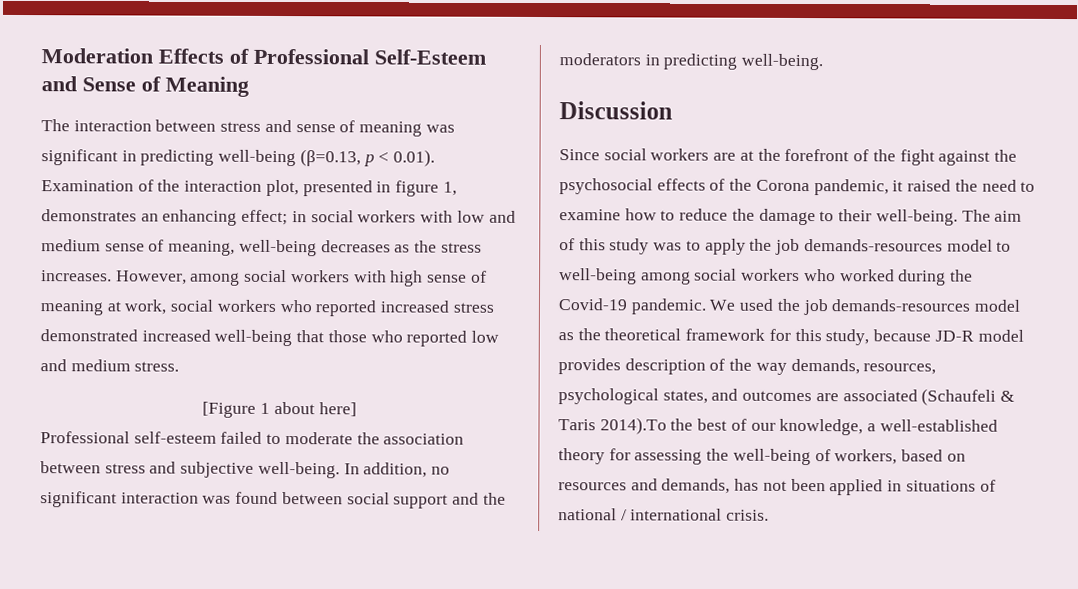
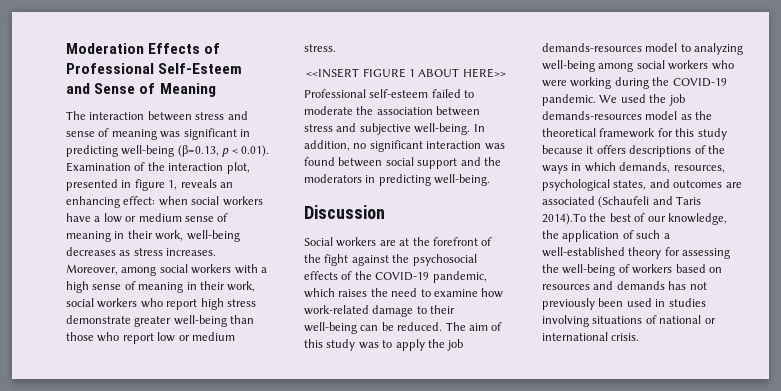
[41,209,137,222] demonstrates -> [180,179,217,188] reveals
[241,209,516,226] [41,239,236,256] effect; in social workers with low and medium sense of meaning, -> [123,196,263,206] [66,213,229,223] [66,230,184,242] effect: when social workers have a low or medium sense of meaning in their work,
[414,240,438,253] the -> (131, 253) none
[115,270,187,285] However, -> [66,264,118,275] Moreover,
(387, 276) none -> [260,267,267,273] a
[106,301,121,312] at -> [186,281,225,290] in their
[315,300,494,317] [40,329,500,347] [40,359,180,372] [202,401,357,418] reported increased stress demonstrated increased well-being that those who reported low and medium stress. // [Figure 1 about here] -> [166,298,256,310] [66,315,255,327] [66,332,235,344] [304,44,336,52] [306,68,506,78] report high stress demonstrate greater well-being than those who report low or medium stress. // <<INSERT FIGURE 1 ABOUT HERE>>
[559,148,647,161] Since social -> [304,237,333,246] Social
[755,179,952,196] Corona pandemic, it raised -> [375,271,487,283] [304,288,368,298] COVID-19 pandemic, which raises
[660,208,958,226] to reduce the damage to their well-being. -> [304,305,456,317] [304,322,443,334] work-related damage to their well-being can be reduced.
(1012, 246) none -> [694,43,744,55] analyzing
[839,269,895,282] worked -> [542,77,612,89] were working
[558,298,627,311] Covid-19 -> [672,78,727,87] COVID-19
[825,329,1024,346] [558,358,787,375] study, because JD-R model provides description of the way -> [697,128,727,140] [542,145,725,157] [542,162,616,174] study because it offers descriptions of the ways in which
[1000,390,1016,402] & -> [652,196,673,205] and
(864, 427) none -> [542,230,661,242] the application of such
[834,449,898,465] workers, -> [632,264,673,274] workers
[661,478,731,494] demands, -> [616,281,665,290] demands
[790,478,903,496] been applied in -> [542,298,706,310] [542,315,589,327] previously been used in studies involving
[620,509,627,521] / -> [704,318,716,324] or

